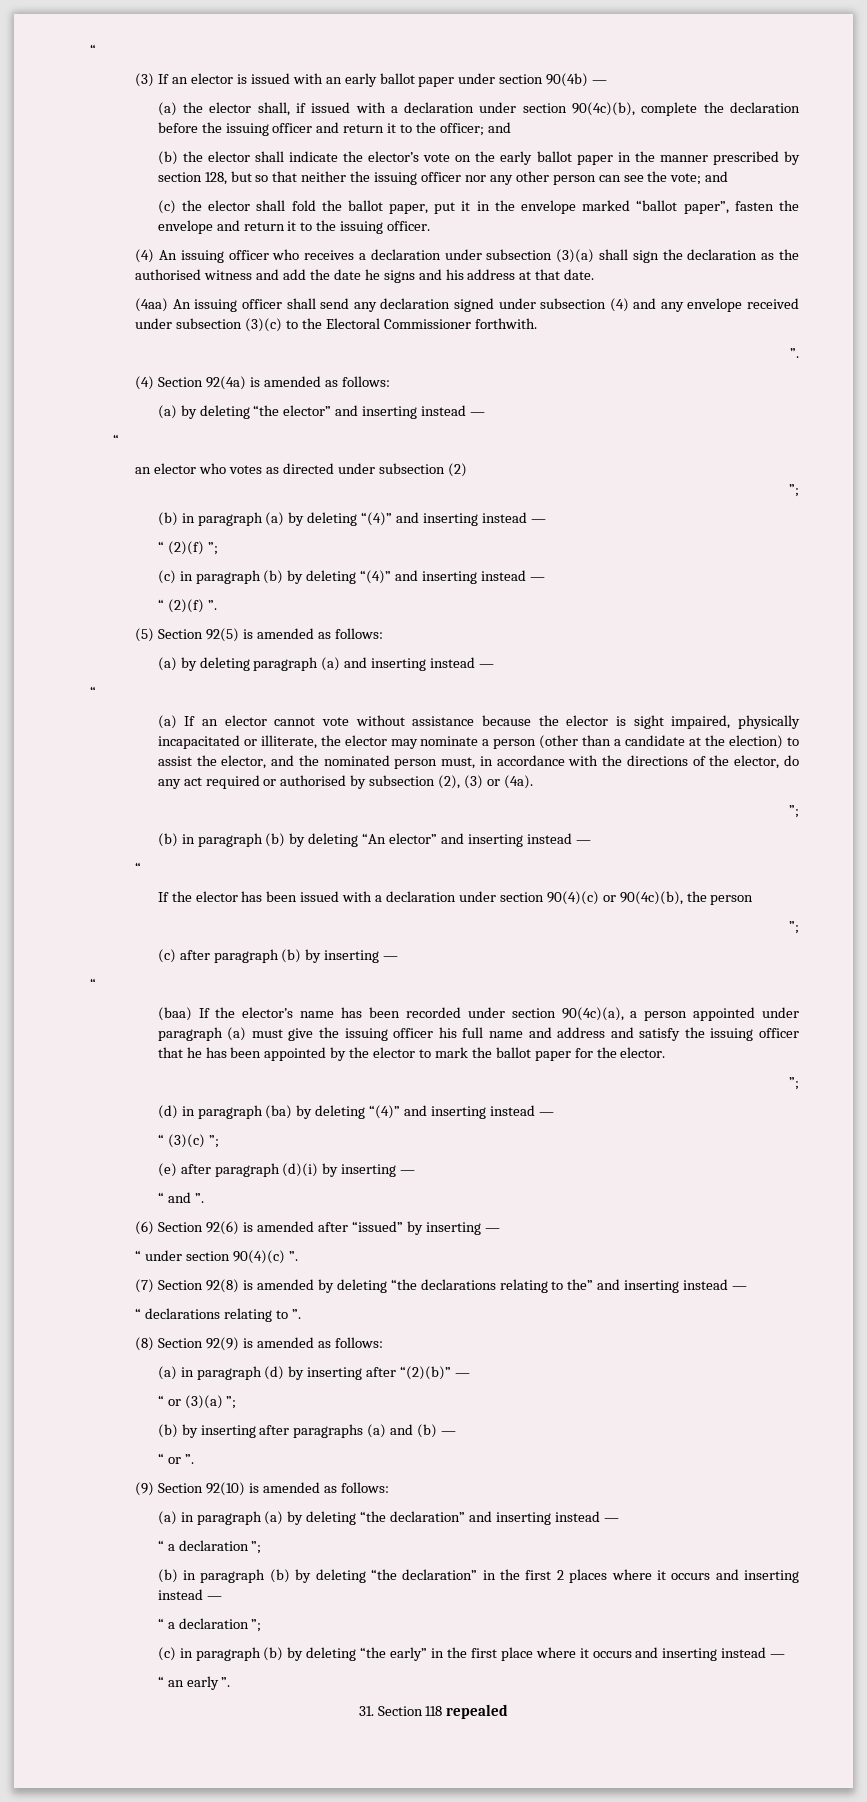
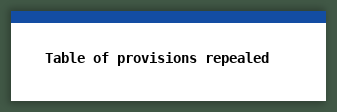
[90,44,97,55] [135,73,608,87] [157,102,800,116] [157,122,511,136] [157,151,800,165] [157,171,729,185] [157,200,800,214] [157,220,431,234] [135,249,799,263] [135,269,595,283] [135,298,799,312] [135,318,537,332] [790,348,799,358] [135,376,390,390] [157,405,486,419] [112,434,119,445] [135,463,467,477] [789,484,799,497] [157,512,546,526] [157,541,218,555] [157,570,545,584] [157,599,217,613] [135,628,383,642] [157,657,495,671] [90,686,97,697] [157,715,800,729] [157,735,800,749] [157,755,800,769] [157,775,533,789] [789,805,799,818] [157,833,591,847] [135,862,142,873] [157,891,754,905] [789,921,799,934] [157,949,399,963] [90,978,97,989] [157,1007,800,1021] [157,1027,800,1041] [157,1047,666,1061] [789,1077,799,1090] [157,1105,554,1119] [157,1134,219,1148] [157,1163,416,1177] [157,1192,204,1203] [135,1221,500,1235] [135,1250,298,1264] [135,1279,748,1293] [135,1308,301,1322] [135,1337,383,1351] [157,1366,471,1380] [157,1395,237,1409] [157,1424,457,1438] [157,1453,194,1464] [135,1482,389,1496] [157,1511,619,1525] [157,1540,262,1554] [157,1569,799,1583] [157,1589,222,1600] [157,1618,262,1632] [157,1647,786,1661] [157,1676,231,1690] [358,1706,443,1716] “ // (3) If an elector is issued with an early ballot paper under section 90(4b) — // (a) the elector shall, if issued with a declaration under section 90(4c)(b), complete the declaration before the issuing officer and return it to the officer; and // (b) the elector shall indicate the elector’s vote on the early ballot paper in the manner prescribed by section 128, but so that neither the issuing officer nor any other person can see the vote; and // (c) the elector shall fold the ballot paper, put it in the envelope marked “ballot paper”, fasten the envelope and return it to the issuing officer. // (4) An issuing officer who receives a declaration under subsection (3)(a) shall sign the declaration as the authorised witness and add the date he signs and his address at that date. // (4aa) An issuing officer shall send any declaration signed under subsection (4) and any envelope received under subsection (3)(c) to the Electoral Commissioner forthwith. // ”. // (4) Section 92(4a) is amended as follows: // (a) by deleting “the elector” and inserting instead — // “ // an elector who votes as directed under subsection (2) // ”; // (b) in paragraph (a) by deleting “(4)” and inserting instead — // “ (2)(f) ”; // (c) in paragraph (b) by deleting “(4)” and inserting instead — // “ (2)(f) ”. // (5) Section 92(5) is amended as follows: // (a) by deleting paragraph (a) and inserting instead — // “ // (a) If an elector cannot vote without assistance because the elector is sight impaired, physically incapacitated or illiterate, the elector may nominate a person (other than a candidate at the election) to assist the elector, and the nominated person must, in accordance with the directions of the elector, do any act required or authorised by subsection (2), (3) or (4a). // ”; // (b) in paragraph (b) by deleting “An elector” and inserting instead — // “ // If the elector has been issued with a declaration under section 90(4)(c) or 90(4c)(b), the person // ”; // (c) after paragraph (b) by inserting — // “ // (baa) If the elector’s name has been recorded under section 90(4c)(a), a person appointed under paragraph (a) must give the issuing officer his full name and address and satisfy the issuing officer that he has been appointed by the elector to mark the ballot paper for the elector. // ”; // (d) in paragraph (ba) by deleting “(4)” and inserting instead — // “ (3)(c) ”; // (e) after paragraph (d)(i) by inserting — // “ and ”. // (6) Section 92(6) is amended after “issued” by inserting — // “ under section 90(4)(c) ”. // (7) Section 92(8) is amended by deleting “the declarations relating to the” and inserting instead — // “ declarations relating to ”. // (8) Section 92(9) is amended as follows: // (a) in paragraph (d) by inserting after “(2)(b)” — // “ or (3)(a) ”; // (b) by inserting after paragraphs (a) and (b) — // “ or ”. // (9) Section 92(10) is amended as follows: // (a) in paragraph (a) by deleting “the declaration” and inserting instead — // “ a declaration ”; // (b) in paragraph (b) by deleting “the declaration” in the first 2 places where it occurs and inserting instead — // “ a declaration ”; // (c) in paragraph (b) by deleting “the early” in the first place where it occurs and inserting instead — // “ an early ”. // 31. Section 118 -> [44,52,197,66] Table of provisions

